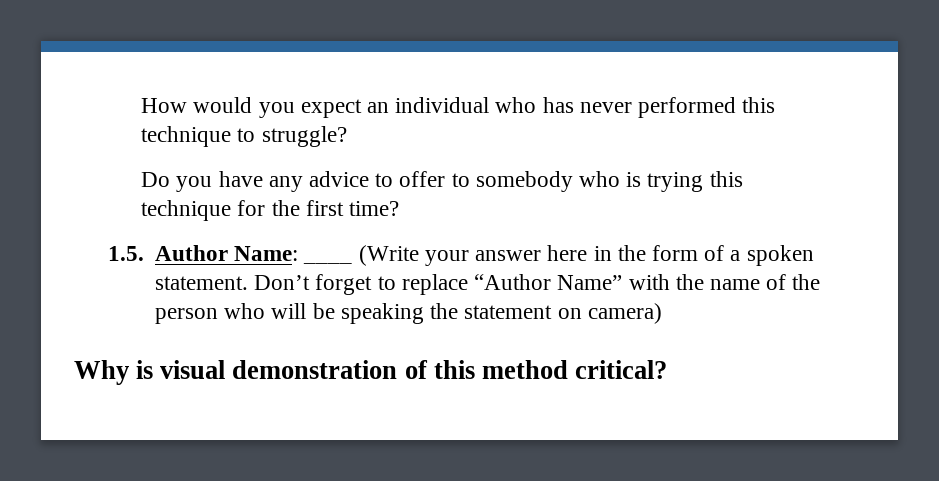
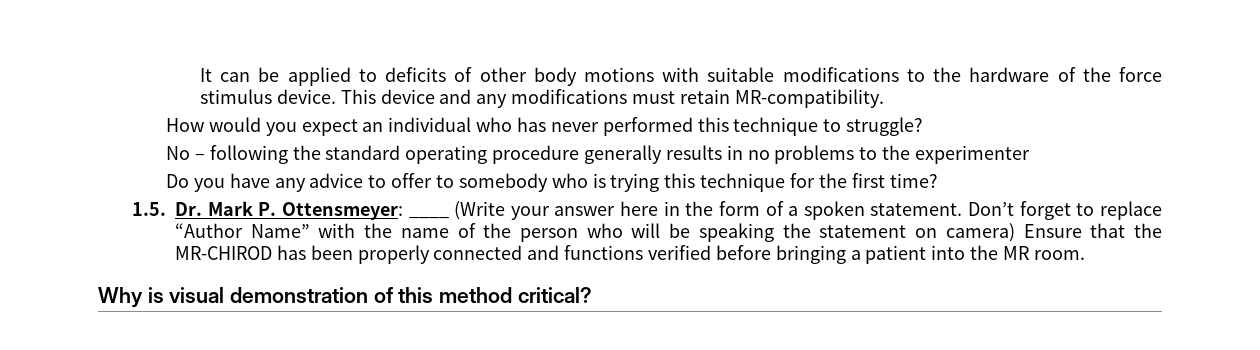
(141, 105) none -> [199,67,1162,86] [199,89,884,108] It can be applied to deficits of other body motions with suitable modifications to the hardware of the force stimulus device. This device and any modifications must retain MR-compatibility. //
(347, 136) none -> [165,145,1031,164] // No – following the standard operating procedure generally results in no problems to the experimenter
[155,245,299,261] Author Name: -> [174,201,403,220] Dr. Mark P. Ottensmeyer:
(662, 313) none -> [1023,223,1162,238] [174,245,1085,264] Ensure that the MR-CHIROD has been properly connected and functions verified before bringing a patient into the MR room.

